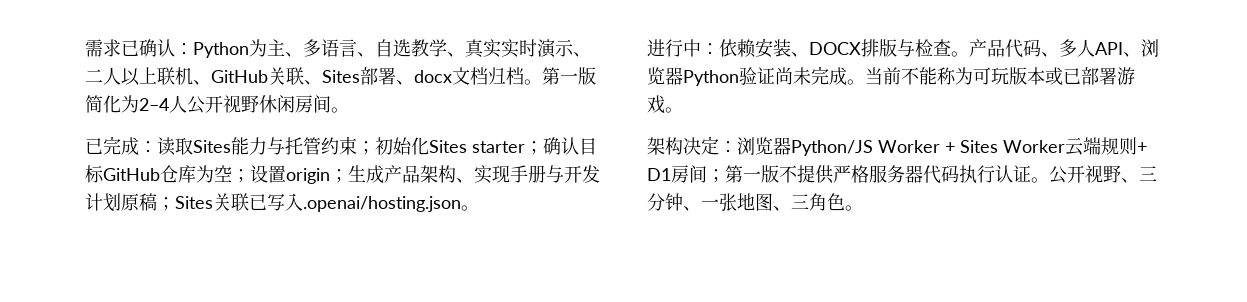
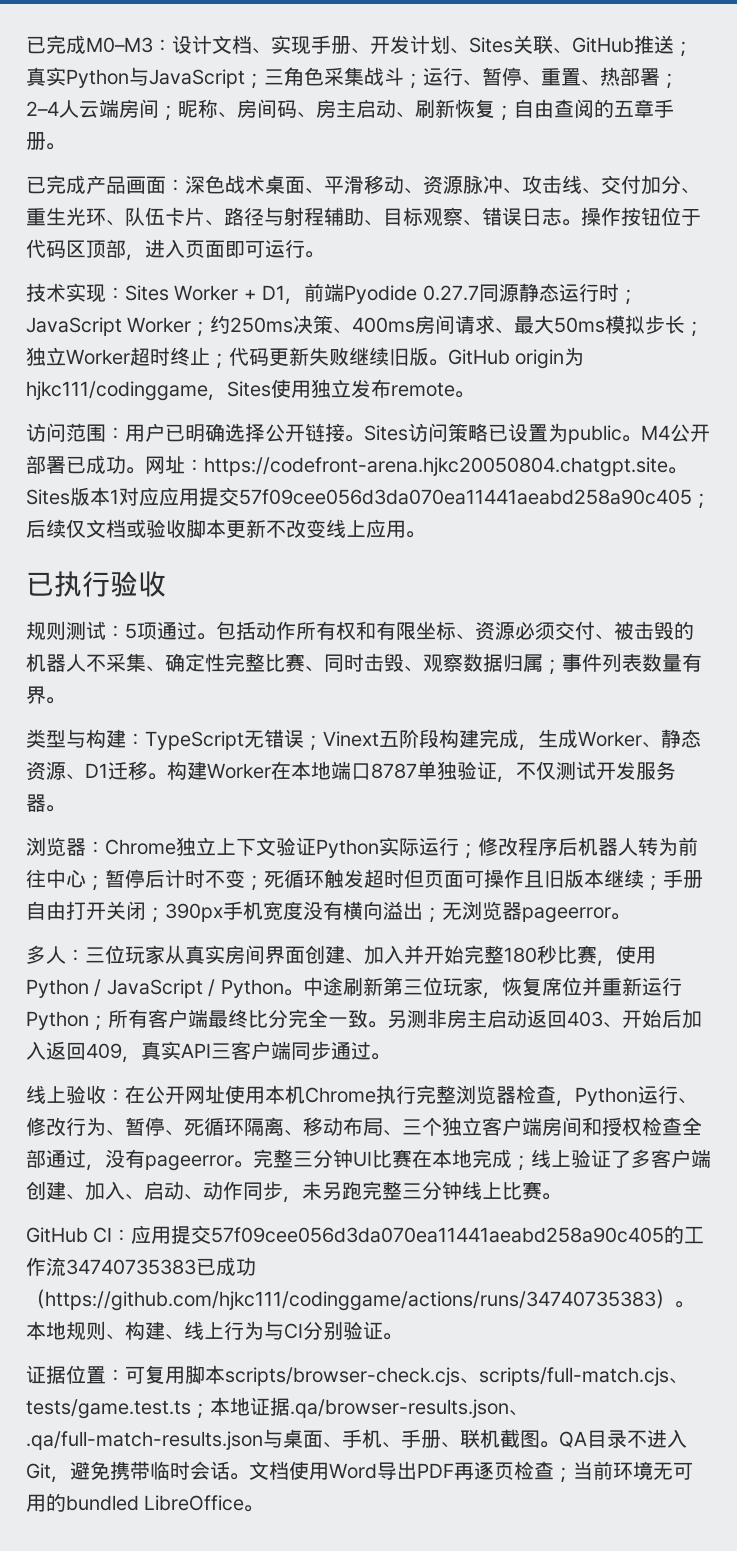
[85,39,591,58] [85,67,596,86] [85,95,349,114] [85,136,597,156] [85,165,600,184] [85,193,479,212] [647,38,1159,58] [647,66,1135,86] [647,95,683,114] [647,136,1147,156] [647,165,1157,184] [647,193,845,211] 需求已确认：Python为主、多语言、自选教学、真实实时演示、二人以上联机、GitHub关联、Sites部署、docx文档归档。第一版简化为2–4人公开视野休闲房间。 // 已完成：读取Sites能力与托管约束；初始化Sites starter；确认目标GitHub仓库为空；设置origin；生成产品架构、实现手册与开发计划原稿；Sites关联已写入.openai/hosting.json。 // 进行中：依赖安装、DOCX排版与检查。产品代码、多人API、浏览器Python验证尚未完成。当前不能称为可玩版本或已部署游戏。 // 架构决定：浏览器Python/JS Worker + Sites Worker云端规则+ D1房间；第一版不提供严格服务器代码执行认证。公开视野、三分钟、一张地图、三角色 -> [26,35,693,57] [26,67,679,89] [26,99,674,121] [26,132,65,150] [26,175,700,195] [26,207,701,226] [26,239,324,261] [26,283,638,305] [26,315,705,337] [26,347,585,369] [26,379,474,401] [26,423,710,444] [26,455,687,477] [26,487,711,509] [26,519,425,538] [26,571,166,597] [26,621,694,641] [26,653,702,675] [26,686,65,704] [26,729,701,751] [26,761,676,783] [26,794,65,812] [26,837,698,859] [26,869,703,891] [26,901,630,923] [26,945,656,967] [26,977,682,999] [26,1009,702,1031] [26,1041,390,1063] [26,1085,697,1107] [26,1117,702,1136] [26,1149,711,1171] [26,1181,561,1203] [26,1225,705,1244] [26,1257,256,1276] [26,1289,694,1311] [26,1321,402,1340] [26,1365,688,1386] [26,1397,528,1419] [26,1429,687,1450] [26,1461,693,1483] [26,1493,245,1512] 已完成M0–M3：设计文档、实现手册、开发计划、Sites关联、GitHub推送；真实Python与JavaScript；三角色采集战斗；运行、暂停、重置、热部署；2–4人云端房间；昵称、房间码、房主启动、刷新恢复；自由查阅的五章手册。 // 已完成产品画面：深色战术桌面、平滑移动、资源脉冲、攻击线、交付加分、重生光环、队伍卡片、路径与射程辅助、目标观察、错误日志。操作按钮位于代码区顶部，进入页面即可运行。 // 技术实现：Sites Worker + D1，前端Pyodide 0.27.7同源静态运行时；JavaScript Worker；约250ms决策、400ms房间请求、最大50ms模拟步长；独立Worker超时终止；代码更新失败继续旧版。GitHub origin为hjkc111/codinggame，Sites使用独立发布remote。 // 访问范围：用户已明确选择公开链接。Sites访问策略已设置为public。M4公开部署已成功。网址：https://codefront-arena.hjkc20050804.chatgpt.site。Sites版本1对应应用提交57f09cee056d3da070ea11441aeabd258a90c405；后续仅文档或验收脚本更新不改变线上应用。 // 已执行验收 // 规则测试：5项通过。包括动作所有权和有限坐标、资源必须交付、被击毁的机器人不采集、确定性完整比赛、同时击毁、观察数据归属；事件列表数量有界。 // 类型与构建：TypeScript无错误；Vinext五阶段构建完成，生成Worker、静态资源、D1迁移。构建Worker在本地端口8787单独验证，不仅测试开发服务器。 // 浏览器：Chrome独立上下文验证Python实际运行；修改程序后机器人转为前往中心；暂停后计时不变；死循环触发超时但页面可操作且旧版本继续；手册自由打开关闭；390px手机宽度没有横向溢出；无浏览器pageerror。 // 多人：三位玩家从真实房间界面创建、加入并开始完整180秒比赛，使用Python / JavaScript / Python。中途刷新第三位玩家，恢复席位并重新运行Python；所有客户端最终比分完全一致。另测非房主启动返回403、开始后加入返回409，真实API三客户端同步通过。 // 线上验收：在公开网址使用本机Chrome执行完整浏览器检查，Python运行、修改行为、暂停、死循环隔离、移动布局、三个独立客户端房间和授权检查全部通过，没有pageerror。完整三分钟UI比赛在本地完成；线上验证了多客户端创建、加入、启动、动作同步，未另跑完整三分钟线上比赛。 // GitHub CI：应用提交57f09cee056d3da070ea11441aeabd258a90c405的工作流34740735383已成功（https://github.com/hjkc111/codinggame/actions/runs/34740735383）。本地规则、构建、线上行为与CI分别验证。 // 证据位置：可复用脚本scripts/browser-check.cjs、scripts/full-match.cjs、tests/game.test.ts；本地证据.qa/browser-results.json、.qa/full-match-results.json与桌面、手机、手册、联机截图。QA目录不进入Git，避免携带临时会话。文档使用Word导出PDF再逐页检查；当前环境无可用的bundled LibreOffice

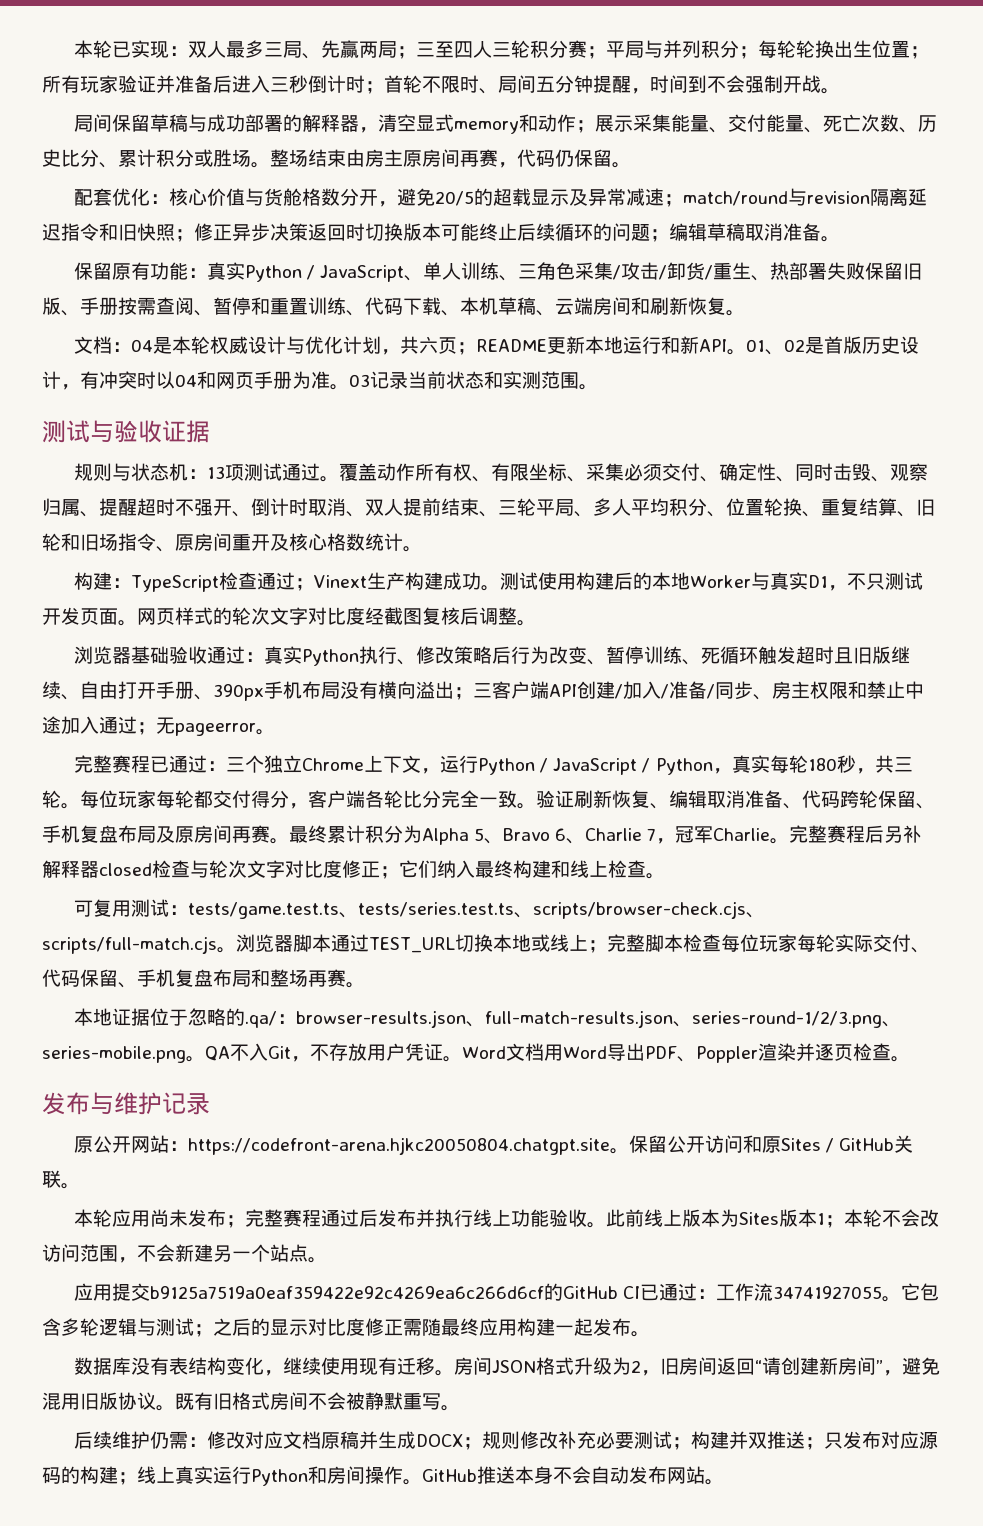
[26,35,693,57] [26,67,679,89] [26,99,674,121] [26,132,65,150] [26,175,700,195] [26,207,701,226] [26,239,324,261] [26,283,638,305] [26,315,705,337] [26,347,585,369] [26,379,474,401] [26,423,710,444] [26,455,687,477] [26,487,711,509] [26,519,425,538] [26,571,166,597] [26,621,256,640] 已完成M0–M3：设计文档、实现手册、开发计划、Sites关联、GitHub推送；真实Python与JavaScript；三角色采集战斗；运行、暂停、重置、热部署；2–4人云端房间；昵称、房间码、房主启动、刷新恢复；自由查阅的五章手册。 // 已完成产品画面：深色战术桌面、平滑移动、资源脉冲、攻击线、交付加分、重生光环、队伍卡片、路径与射程辅助、目标观察、错误日志。操作按钮位于代码区顶部，进入页面即可运行。 // 技术实现：Sites Worker + D1，前端Pyodide 0.27.7同源静态运行时；JavaScript Worker；约250ms决策、400ms房间请求、最大50ms模拟步长；独立Worker超时终止；代码更新失败继续旧版。GitHub origin为hjkc111/codinggame，Sites使用独立发布remote。 // 访问范围：用户已明确选择公开链接。Sites访问策略已设置为public。M4公开部署已成功。网址：https://codefront-arena.hjkc20050804.chatgpt.site。Sites版本1对应应用提交57f09cee056d3da070ea11441aeabd258a90c405；后续仅文档或验收脚本更新不改变线上应用。 // 已执行验收 // 规则测试：5项通过。包括 -> [74,40,930,59] [42,75,840,94] [74,114,938,134] [42,149,631,168] [74,188,928,207] [42,223,840,242] [74,262,923,282] [42,297,745,316] [74,336,920,355] [42,371,598,390] [42,420,210,443] [74,463,378,482] 本轮已实现：双人最多三局、先赢两局；三至四人三轮积分赛；平局与并列积分；每轮轮换出生位置；所有玩家验证并准备后进入三秒倒计时；首轮不限时、局间五分钟提醒，时间到不会强制开战。 // 局间保留草稿与成功部署的解释器，清空显式memory和动作；展示采集能量、交付能量、死亡次数、历史比分、累计积分或胜场。整场结束由房主原房间再赛，代码仍保留。 // 配套优化：核心价值与货舱格数分开，避免20/5的超载显示及异常减速；match/round与revision隔离延迟指令和旧快照；修正异步决策返回时切换版本可能终止后续循环的问题；编辑草稿取消准备。 // 保留原有功能：真实Python / JavaScript、单人训练、三角色采集/攻击/卸货/重生、热部署失败保留旧版、手册按需查阅、暂停和重置训练、代码下载、本机草稿、云端房间和刷新恢复。 // 文档：04是本轮权威设计与优化计划，共六页；README更新本地运行和新API。01、02是首版历史设计，有冲突时以04和网页手册为准。03记录当前状态和实测范围。 // 测试与验收证据 // 规则与状态机：13项测试通过。覆盖
[356,621,376,640] 和 -> [472,476,492,482] 、
[475,621,515,641] 资源 -> [586,463,625,481] 采集
[614,621,694,640] [26,653,702,675] [26,686,65,704] [26,729,86,748] 被击毁的机器人不采集、确定性完整比赛、同时击毁、观察数据归属；事件列表数量有界。 // 类型与 -> [719,463,929,482] [42,498,935,517] [42,533,422,552] 确定性、同时击毁、观察归属、提醒超时不强开、倒计时取消、双人提前结束、三轮平局、多人平均积分、位置轮换、重复结算、旧轮和旧场指令、原房间重开及核心格数统计。 //
[244,729,701,751] [26,761,676,783] [26,794,65,812] [26,837,698,859] [26,869,703,891] 无错误；Vinext五阶段构建完成，生成Worker、静态资源、D1迁移。构建Worker在本地端口8787单独验证，不仅测试开发服务器。 // 浏览器：Chrome独立上下文验证Python实际运行；修改程序后机器人转为前往中心；暂停后计时不变；死循环触发超时但页面可操作且旧版本继续；手册 -> [219,572,924,591] [42,607,536,626] [74,646,911,666] [42,681,80,700] 检查通过；Vinext生产构建成功。测试使用构建后的本地Worker与真实D1，不只测试开发页面。网页样式的轮次文字对比度经截图复核后调整。 // 浏览器基础验收通过：真实Python执行、修改策略后行为改变、暂停训练、死循环触发超时且旧版继续、
[106,901,165,923] 关闭； -> [156,681,213,700] 手册、
[263,901,303,920] 宽度 -> [302,681,340,699] 布局
[442,901,630,923] [26,945,656,967] 无浏览器pageerror。 // 多人：三位玩家从真实房间界面创建、加入并开始完整180秒比赛，使用 -> [473,681,924,700] [42,716,275,736] [74,755,479,774] 三客户端API创建/加入/准备/同步、房主权限和禁止中途加入通过；无pageerror。 // 完整赛程已通过：三个独立Chrome上下文，运行
[283,977,682,999] [26,1009,702,1031] [26,1041,390,1063] [26,1085,697,1107] [26,1117,702,1136] [26,1149,711,1171] [26,1181,561,1203] [26,1225,705,1244] [26,1257,256,1276] [26,1289,694,1311] [26,1321,402,1340] [26,1365,688,1386] [26,1397,528,1419] [26,1429,687,1450] [26,1461,693,1483] [26,1493,245,1512] 。中途刷新第三位玩家，恢复席位并重新运行Python；所有客户端最终比分完全一致。另测非房主启动返回403、开始后加入返回409，真实API三客户端同步通过。 // 线上验收：在公开网址使用本机Chrome执行完整浏览器检查，Python运行、修改行为、暂停、死循环隔离、移动布局、三个独立客户端房间和授权检查全部通过，没有pageerror。完整三分钟UI比赛在本地完成；线上验证了多客户端创建、加入、启动、动作同步，未另跑完整三分钟线上比赛。 // GitHub CI：应用提交57f09cee056d3da070ea11441aeabd258a90c405的工作流34740735383已成功（https://github.com/hjkc111/codinggame/actions/runs/34740735383）。本地规则、构建、线上行为与CI分别验证。 // 证据位置：可复用脚本scripts/browser-check.cjs、scripts/full-match.cjs、tests/game.test.ts；本地证据.qa/browser-results.json、.qa/full-match-results.json与桌面、手机、手册、联机截图。QA目录不进入Git，避免携带临时会话。文档使用Word导出PDF再逐页检查；当前环境无可用的bundled LibreOffice -> [712,755,913,774] [42,790,935,809] [42,825,923,845] [42,860,665,879] [74,899,766,919] [42,934,930,954] [42,969,365,988] [74,1008,902,1028] [42,1043,910,1063] [42,1092,210,1115] [74,1135,914,1155] [42,1170,80,1189] [74,1209,940,1228] [42,1244,327,1263] [74,1283,940,1302] [42,1318,650,1337] [74,1357,941,1376] [42,1392,460,1411] [74,1431,939,1450] [42,1466,705,1486] ，真实每轮180秒，共三轮。每位玩家每轮都交付得分，客户端各轮比分完全一致。验证刷新恢复、编辑取消准备、代码跨轮保留、手机复盘布局及原房间再赛。最终累计积分为Alpha 5、Bravo 6、Charlie 7，冠军Charlie。完整赛程后另补解释器closed检查与轮次文字对比度修正；它们纳入最终构建和线上检查。 // 可复用测试：tests/game.test.ts、tests/series.test.ts、scripts/browser-check.cjs、scripts/full-match.cjs。浏览器脚本通过TEST_URL切换本地或线上；完整脚本检查每位玩家每轮实际交付、代码保留、手机复盘布局和整场再赛。 // 本地证据位于忽略的.qa/：browser-results.json、full-match-results.json、series-round-1/2/3.png、series-mobile.png。QA不入Git，不存放用户凭证。Word文档用Word导出PDF、Poppler渲染并逐页检查。 // 发布与维护记录 // 原公开网站：https://codefront-arena.hjkc20050804.chatgpt.site。保留公开访问和原Sites / GitHub关联。 // 本轮应用尚未发布；完整赛程通过后发布并执行线上功能验收。此前线上版本为Sites版本1；本轮不会改访问范围，不会新建另一个站点。 // 应用提交b9125a7519a0eaf359422e92c4269ea6c266d6cf的GitHub CI已通过：工作流34741927055。它包含多轮逻辑与测试；之后的显示对比度修正需随最终应用构建一起发布。 // 数据库没有表结构变化，继续使用现有迁移。房间JSON格式升级为2，旧房间返回“请创建新房间”，避免混用旧版协议。既有旧格式房间不会被静默重写。 // 后续维护仍需：修改对应文档原稿并生成DOCX；规则修改补充必要测试；构建并双推送；只发布对应源码的构建；线上真实运行Python和房间操作。GitHub推送本身不会自动发布网站

